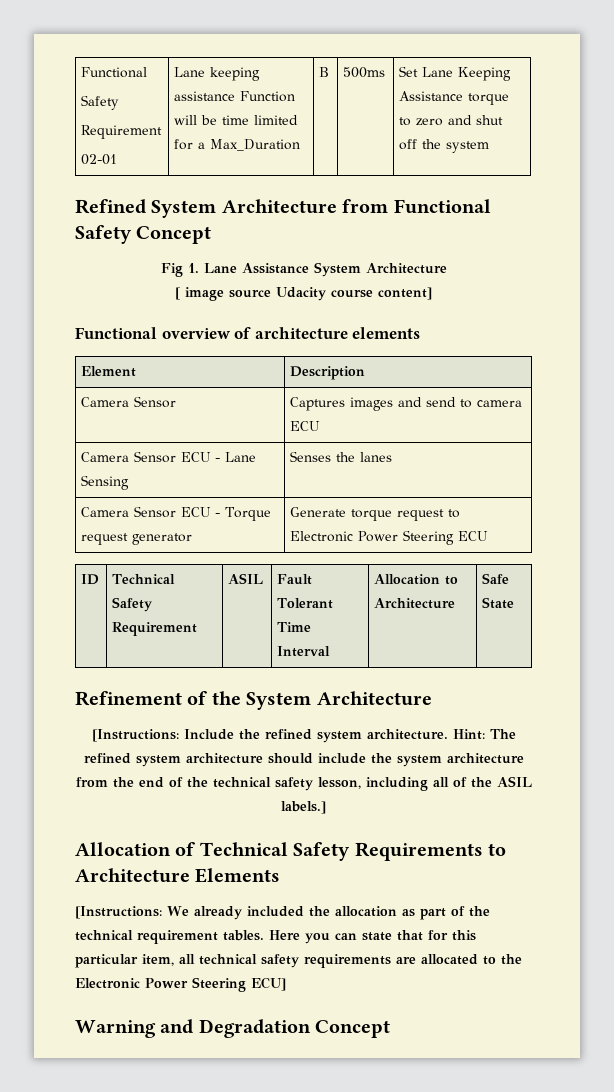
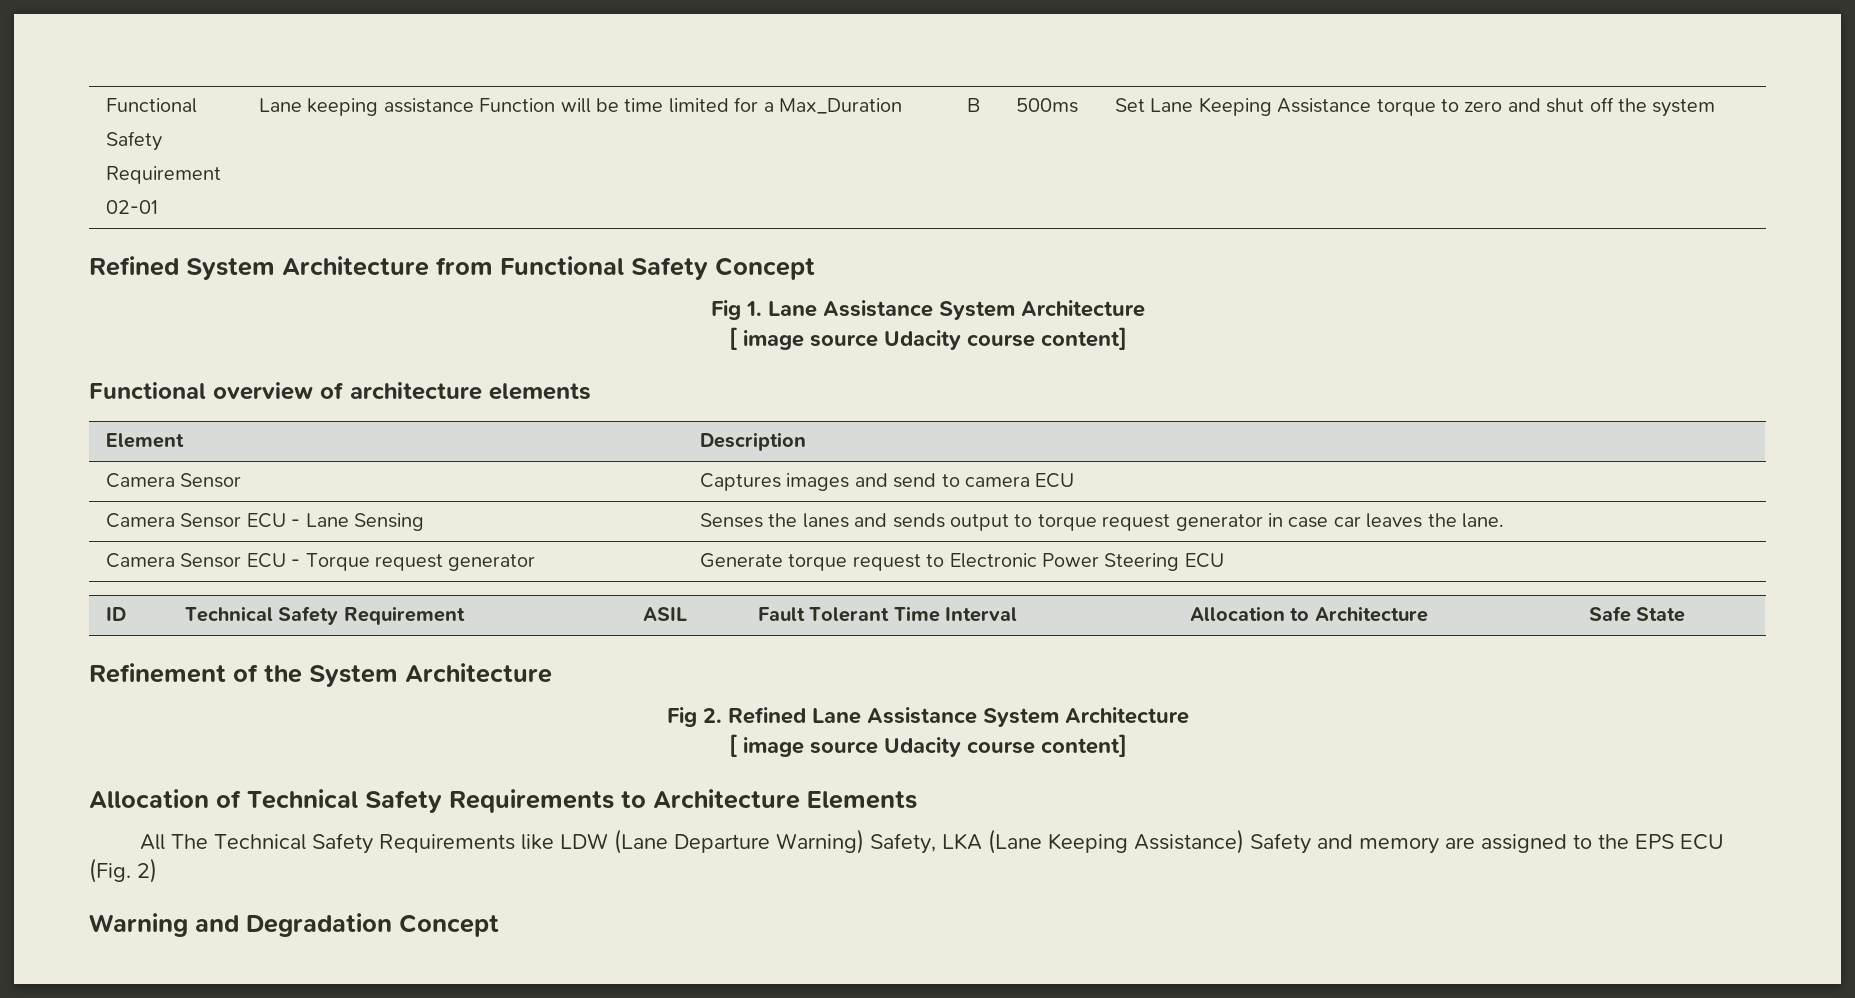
(393, 457) none -> [854,513,1505,531] and sends output to torque request generator in case car leaves the lane.
[91,729,516,743] [83,753,524,767] [75,776,532,791] [281,801,326,814] [Instructions: Include the refined system architecture. Hint: The refined system architecture should include the system architecture from the end of the technical safety lesson, including all of the ASIL labels.] -> [666,707,1189,727] [728,734,1127,757] Fig 2. Refined Lane Assistance System Architecture // [ image source Udacity course content]
[75,906,490,920] [75,930,476,944] [75,954,522,968] [75,977,286,992] [Instructions: We already included the allocation as part of the technical requirement tables. Here you can state that for this particular item, all technical safety requirements are allocated to the Electronic Power Steering ECU] -> [139,829,1724,854] [89,858,157,883] All The Technical Safety Requirements like LDW (Lane Departure Warning) Safety, LKA (Lane Keeping Assistance) Safety and memory are assigned to the EPS ECU (Fig. 2)

